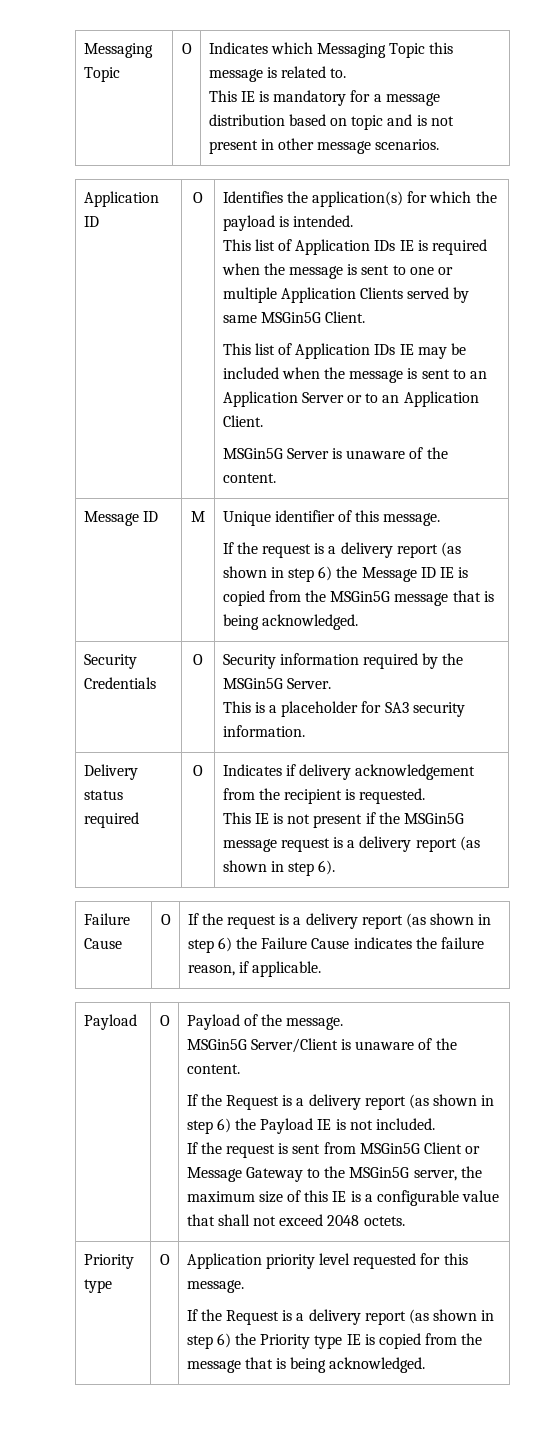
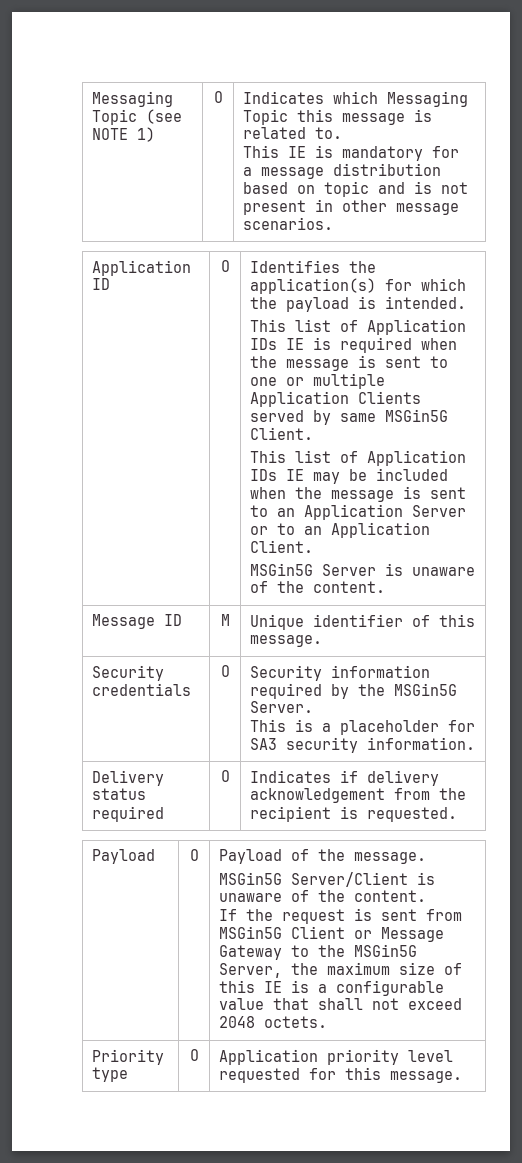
[83,43,153,58] [83,67,120,82] Messaging Topic -> [92,91,174,107] [92,109,183,125] [92,127,156,142] Messaging Topic (see NOTE 1)
[222,542,461,558] [222,566,469,582] [222,590,494,606] [222,614,358,630] [83,654,137,669] [83,677,156,689] // If the request is a delivery report (as shown in step 6) the Message ID IE is copied from the MSGin5G message that is being acknowledged. // Security Credentials -> [92,665,165,681] [92,683,192,696] // Security credentials
[222,812,464,828] [222,836,480,852] [222,860,336,876] [83,913,130,925] [83,938,122,949] [160,914,171,925] [187,913,492,929] [187,937,484,953] [187,961,321,977] // This IE is not present if the MSGin5G message request is a delivery report (as shown in step 6). // Failure Cause | O | If the request is a delivery report (as shown in step 6) the Failure Cause indicates the failure reason, if applicable. -> (458, 814) none
[186,1094,495,1110] [186,1118,435,1134] // If the Request is a delivery report (as shown in step 6) the Payload IE is not included. -> (427, 896) none
[413,1170,457,1181] server, -> [219,963,283,978] Server,
[186,1309,495,1325] [186,1333,483,1349] [186,1357,426,1373] // If the Request is a delivery report (as shown in step 6) the Priority type IE is copied from the message that is being acknowledged. -> (463, 1077) none

